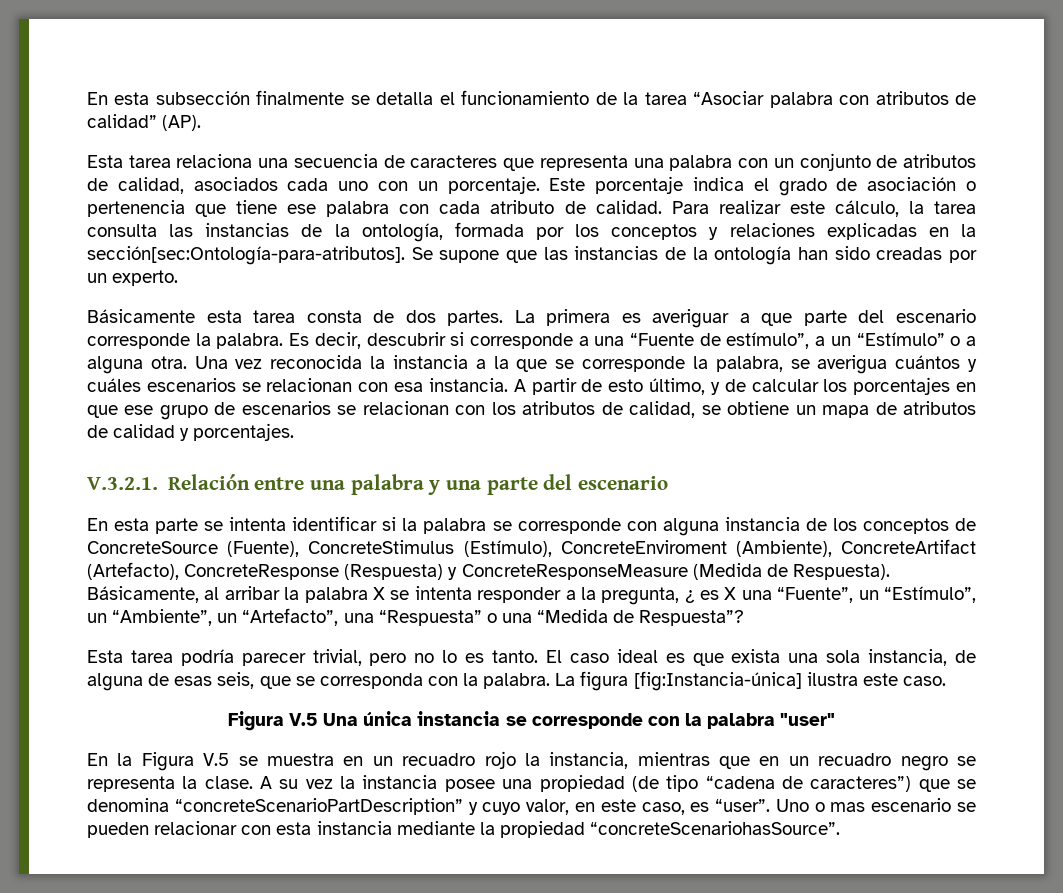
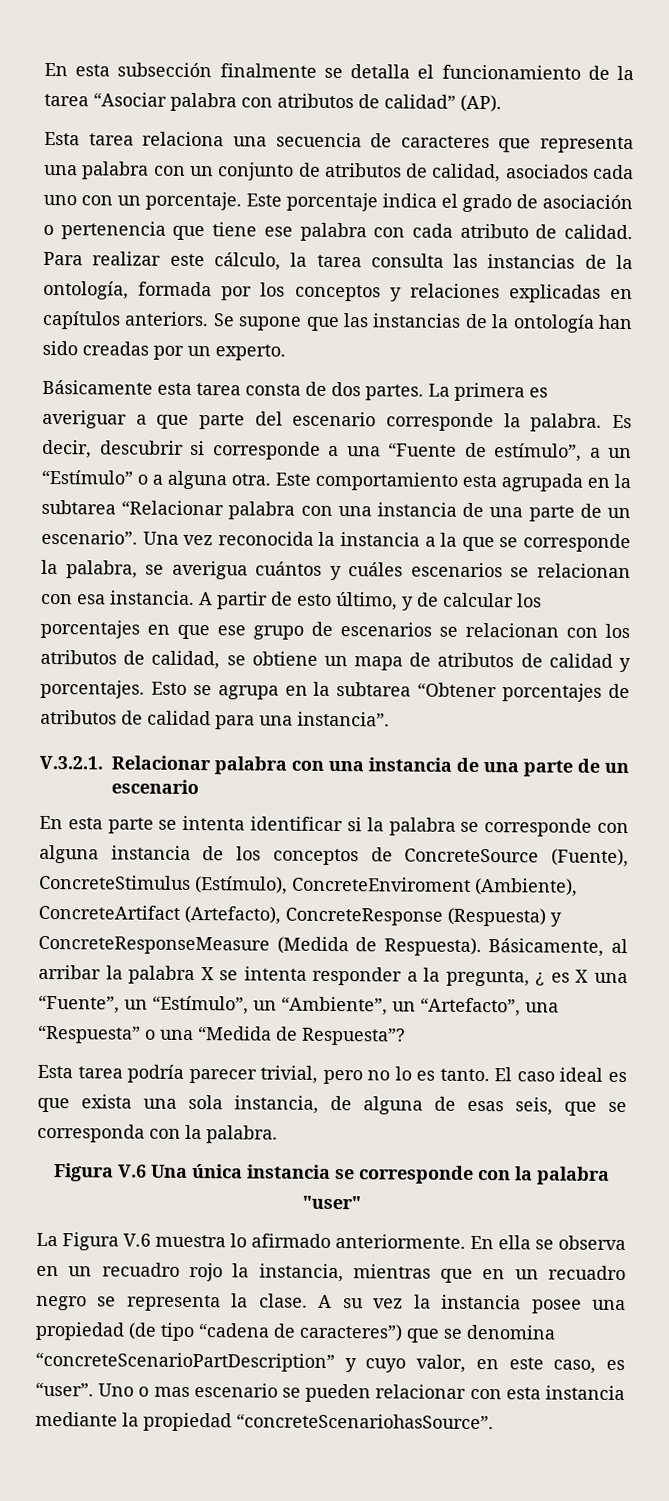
[960,224,976,237] [87,246,405,265] la sección[sec:Ontología-para-atributos]. -> [42,310,210,330] capítulos anteriors.
(187, 362) none -> [275,471,631,492] [41,499,631,522] [41,529,138,545] Este comportamiento esta agrupada en la subtarea “Relacionar palabra con una instancia de una parte de un escenario”.
[87,474,573,495] // V.3.2.1. Relación entre una palabra y una parte del -> [150,681,631,702] [40,709,390,730] [39,755,629,777] Esto se agrupa en la subtarea “Obtener porcentajes de atributos de calidad para una instancia”. // V.3.2.1. Relacionar palabra con una instancia de una parte de un
[555,671,946,691] [227,711,318,731] La figura [fig:Instancia-única] ilustra este caso. // Figura V.5 -> [53,1163,147,1182] // Figura V.6
[87,752,334,771] En la Figura V.5 se muestra -> [36,1232,626,1251] La Figura V.6 muestra lo afirmado anteriormente. En ella se observa

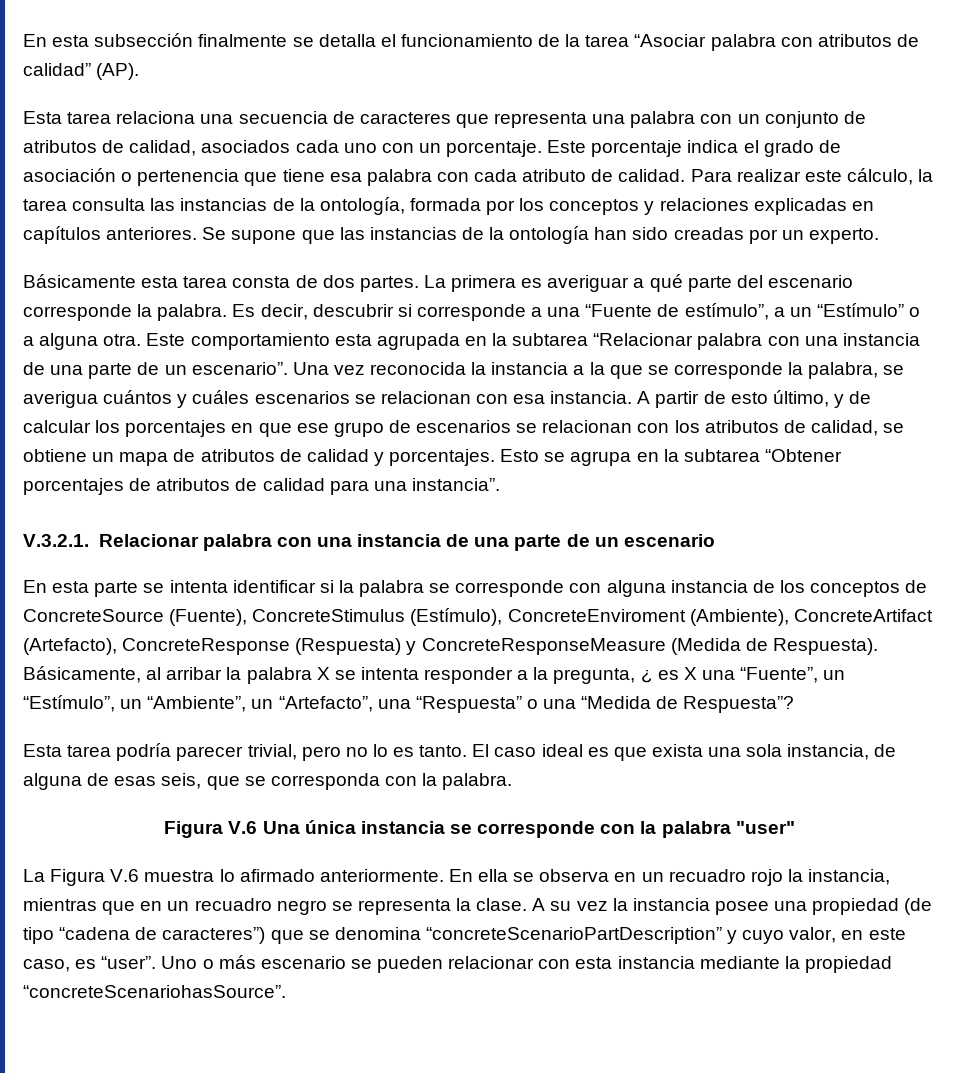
[263,226,293,237] ese -> [329,172,362,182] esa
[124,311,210,327] anteriors. -> [106,227,198,240] anteriores.
[156,414,190,429] que -> [649,274,683,292] qué
[153,1386,190,1398] mas -> [218,955,256,969] más

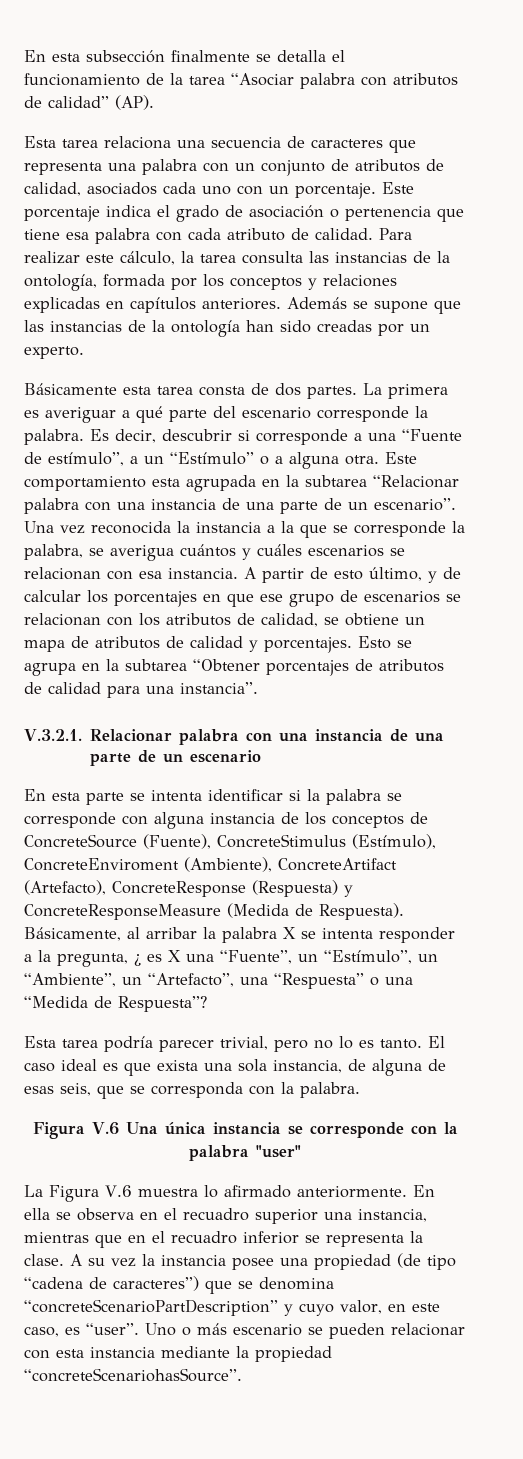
[202,227,227,240] Se -> [287,297,368,309] Además se
[641,869,803,886] un recuadro rojo la -> [164,1208,352,1224] el recuadro superior una
[167,898,327,915] un recuadro negro -> [152,1231,299,1244] el recuadro inferior

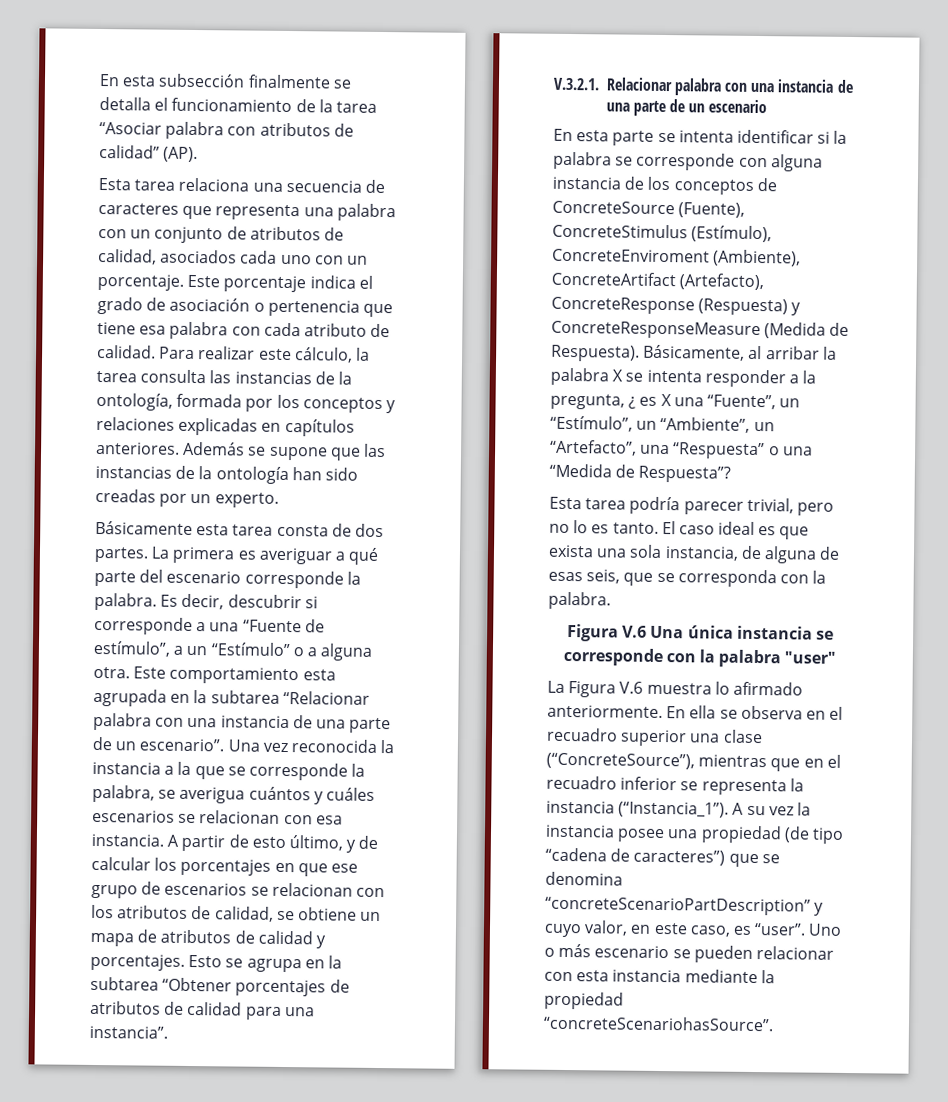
[358,1209,427,1222] instancia, -> [722,729,763,744] [546,752,695,770] clase (“ConcreteSource”),
[24,1254,64,1266] clase. -> [546,800,730,818] instancia (“Instancia_1”).

